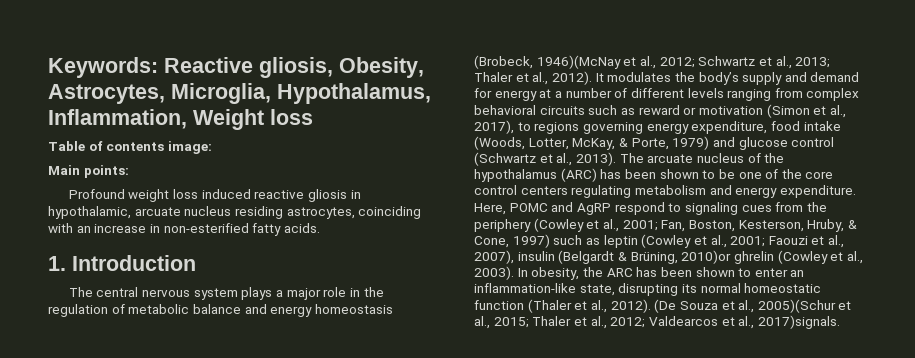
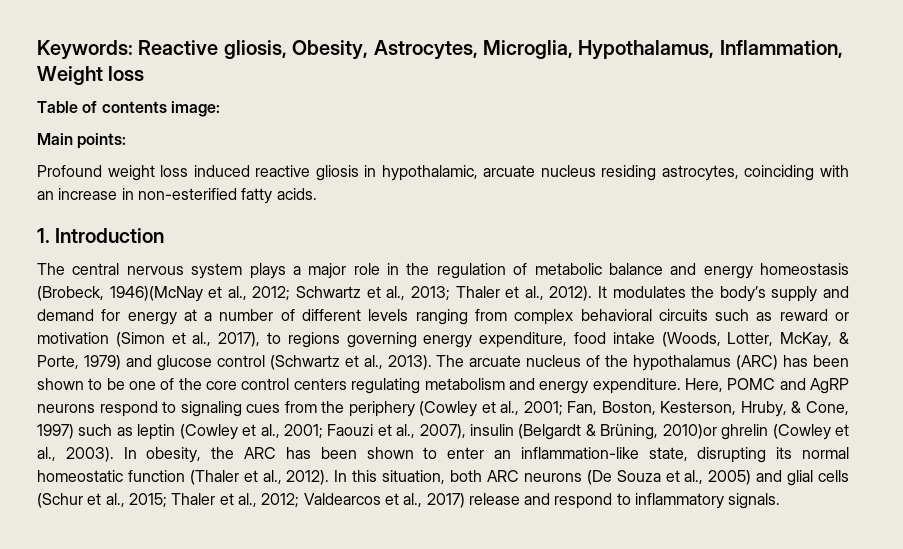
(611, 209) none -> [37,404,95,413] neurons
[654,299,836,313] (De Souza et al., 2005)(Schur -> [334,470,850,486] [37,493,83,508] In this situation, both ARC neurons (De Souza et al., 2005) and glial cells (Schur
[757,315,840,329] 2017)signals. -> [426,493,781,509] 2017) release and respond to inflammatory signals.

